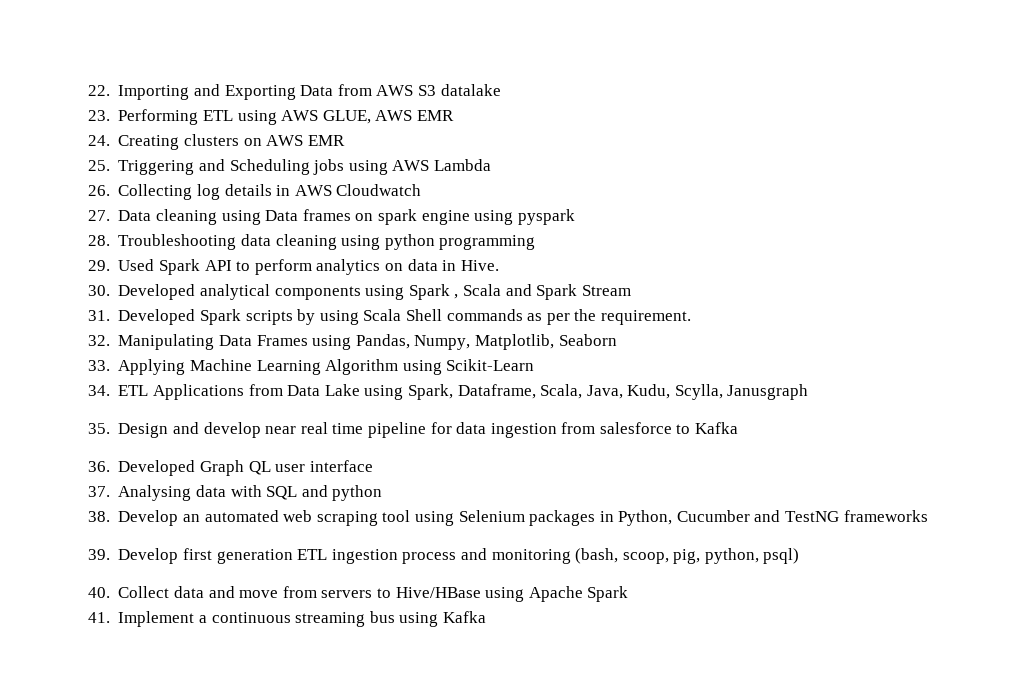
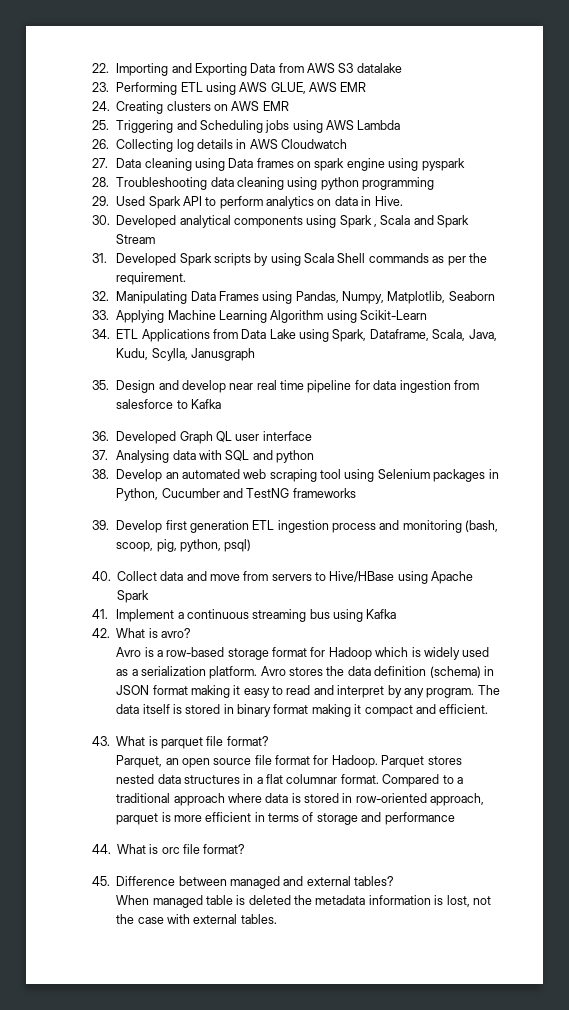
(486, 617) none -> [91,628,191,638] [116,647,490,660] [116,666,494,679] [116,685,500,698] [116,704,489,717] [91,736,269,749] [116,755,462,768] [116,774,463,787] [116,793,485,806] [116,812,455,825] [91,844,246,854] [91,876,395,889] [116,895,491,908] [116,914,277,924] // 42. What is avro? // Avro is a row-based storage format for Hadoop which is widely used as a serialization platform. Avro stores the data definition (schema) in JSON format making it easy to read and interpret by any program. The data itself is stored in binary format making it compact and efficient. // 43. What is parquet file format? // Parquet, an open source file format for Hadoop. Parquet stores nested data structures in a flat columnar format. Compared to a traditional approach where data is stored in row-oriented approach, parquet is more efficient in terms of storage and performance // 44. What is orc file format? // 45. Difference between managed and external tables? // When managed table is deleted the metadata information is lost, not the case with external tables.

